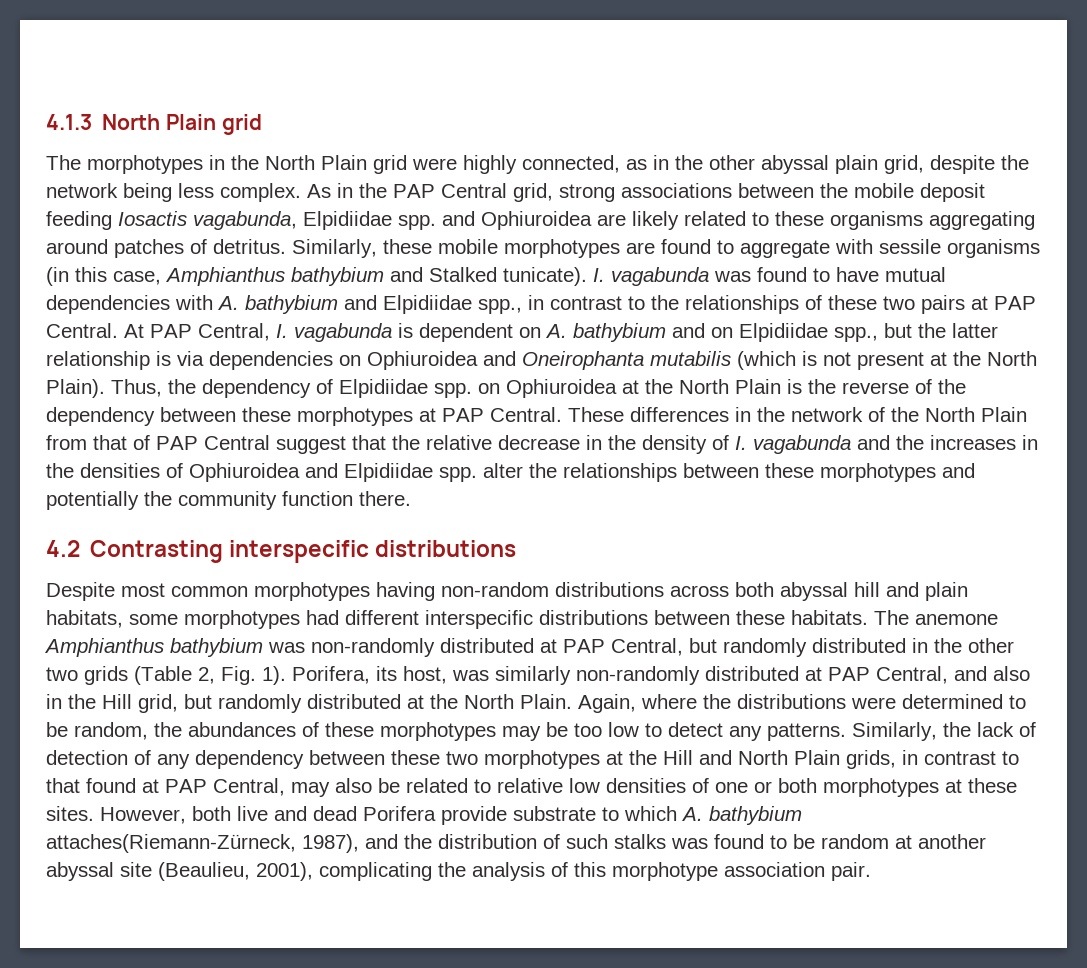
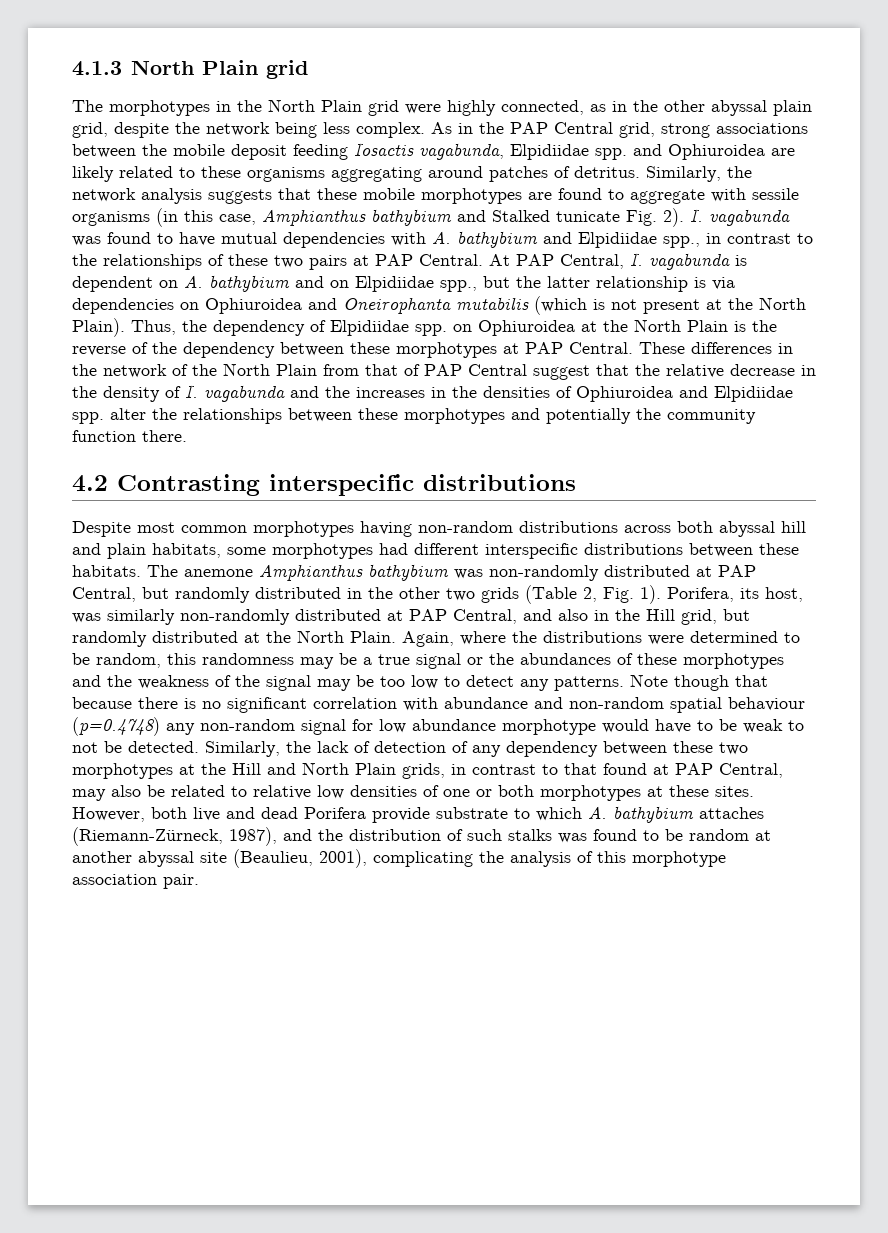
(377, 248) none -> [727,166,752,178] [72,188,311,204] the network analysis suggests that
[503,267,587,286] tunicate). -> [556,208,684,227] tunicate Fig. 2).
(148, 731) none -> [167,653,483,669] this randomness may be a true signal or
(496, 731) none -> [72,675,311,691] and the weakness of the signal
(846, 732) none -> [630,674,768,691] [72,697,805,713] [72,717,804,736] [72,741,199,753] Note though that because there is no significant correlation with abundance and non-random spatial behaviour (p=0.4748) any non-random signal for low abundance morphotype would have to be weak to not be detected.
[46,834,296,853] attaches(Riemann-Zürneck, -> [699,807,764,819] [72,827,223,846] attaches (Riemann-Zürneck,

